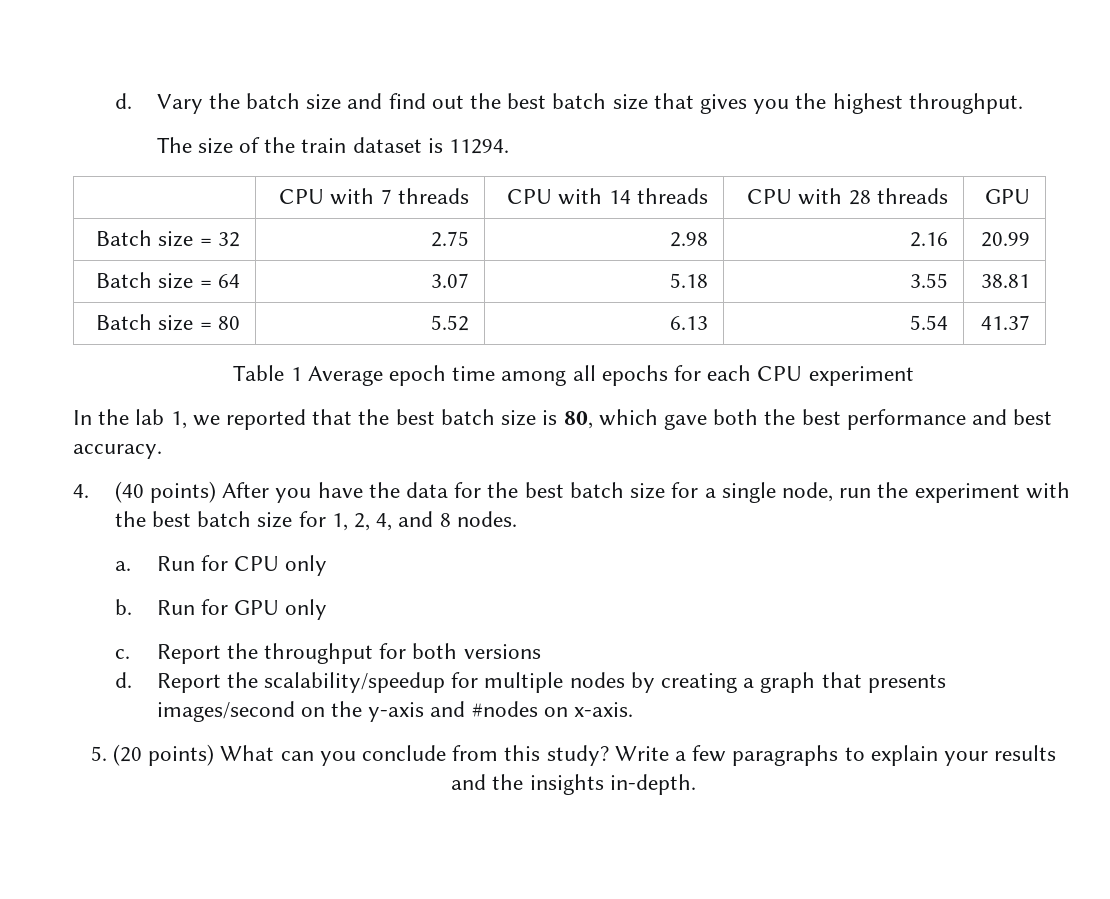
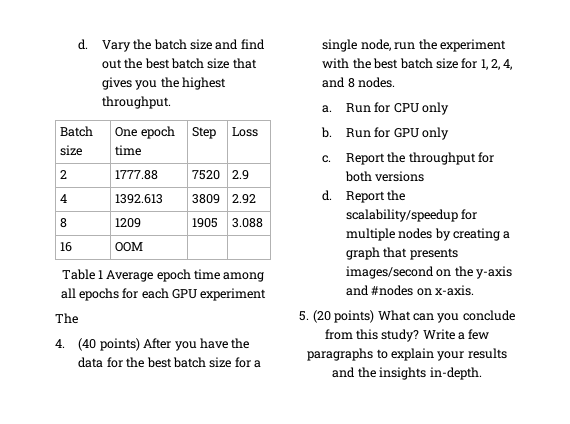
[156,137,510,154] [279,188,469,205] [507,188,708,205] [747,188,948,205] [984,189,1030,204] [96,230,240,247] [430,231,469,247] [669,232,708,247] [909,232,948,247] [980,232,1030,247] [96,272,240,289] [430,273,469,288] [669,273,708,288] [909,273,948,288] [980,274,1030,288] [96,314,240,331] [430,315,469,331] [669,316,708,330] [909,315,948,330] [980,315,1030,330] // The size of the train dataset is 11294. // | CPU with 7 threads | CPU with 14 threads | CPU with 28 threads | GPU // Batch size = 32 | 2.75 | 2.98 | 2.16 | 20.99 // Batch size = 64 | 3.07 | 5.18 | 3.55 | 38.81 // Batch size = 80 | 5.52 | 6.13 | 5.54 | 41.37 -> [60,126,94,137] [60,145,83,156] [115,126,175,139] [115,145,142,156] [192,127,217,139] [232,127,259,137] [60,170,68,179] [115,170,159,180] [192,170,221,180] [232,170,250,180] [60,194,68,203] [115,194,164,204] [192,194,221,204] [232,194,257,204] [60,218,68,228] [115,218,142,228] [192,218,219,228] [232,218,264,228] [60,242,73,252] [115,242,144,252] // Batch size | One epoch time | Step | Loss // 2 | 1777.88 | 7520 | 2.9 // 4 | 1392.613 | 3809 | 2.92 // 8 | 1209 | 1905 | 3.088 // 16 | OOM | |
[757,366,803,381] CPU -> [172,289,198,299] GPU
[73,409,1053,430] [73,444,162,459] In the lab 1, we reported that the best batch size is 80, which gave both the best performance and best accuracy. -> [55,313,78,324] The

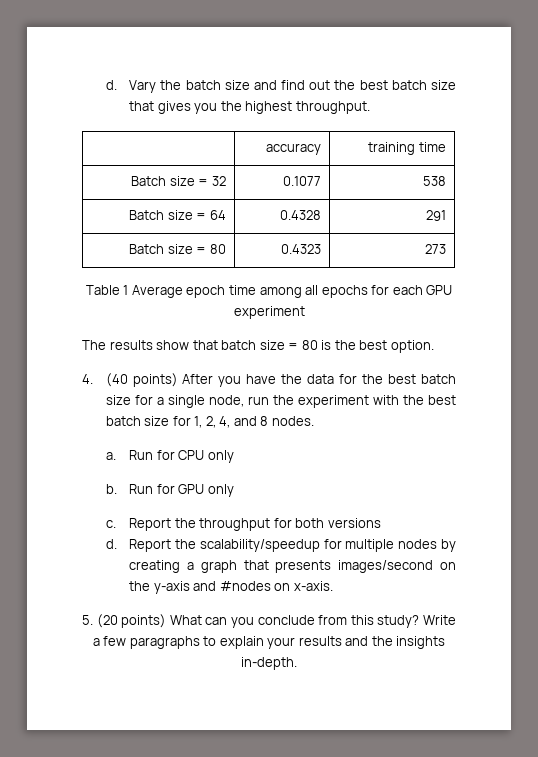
[60,126,94,137] [60,145,83,156] [115,126,175,139] [115,145,142,156] [192,127,217,139] [232,127,259,137] [60,170,68,179] [115,170,159,180] [192,170,221,180] [232,170,250,180] [60,194,68,203] [115,194,164,204] [192,194,221,204] [232,194,257,204] [60,218,68,228] [115,218,142,228] [192,218,219,228] [232,218,264,228] [60,242,73,252] [115,242,144,252] // Batch size | One epoch time | Step | Loss // 2 | 1777.88 | 7520 | 2.9 // 4 | 1392.613 | 3809 | 2.92 // 8 | 1209 | 1905 | 3.088 // 16 | OOM | | -> [265,143,321,155] [368,142,446,155] [131,176,226,186] [282,176,321,186] [422,176,446,186] [129,210,226,220] [279,210,321,220] [425,210,446,221] [129,244,226,254] [280,244,321,254] [424,244,446,254] // | accuracy | training time // Batch size = 32 | 0.1077 | 538 // Batch size = 64 | 0.4328 | 291 // Batch size = 80 | 0.4323 | 273
(78, 318) none -> [109,340,434,353] results show that batch size = 80 is the best option.

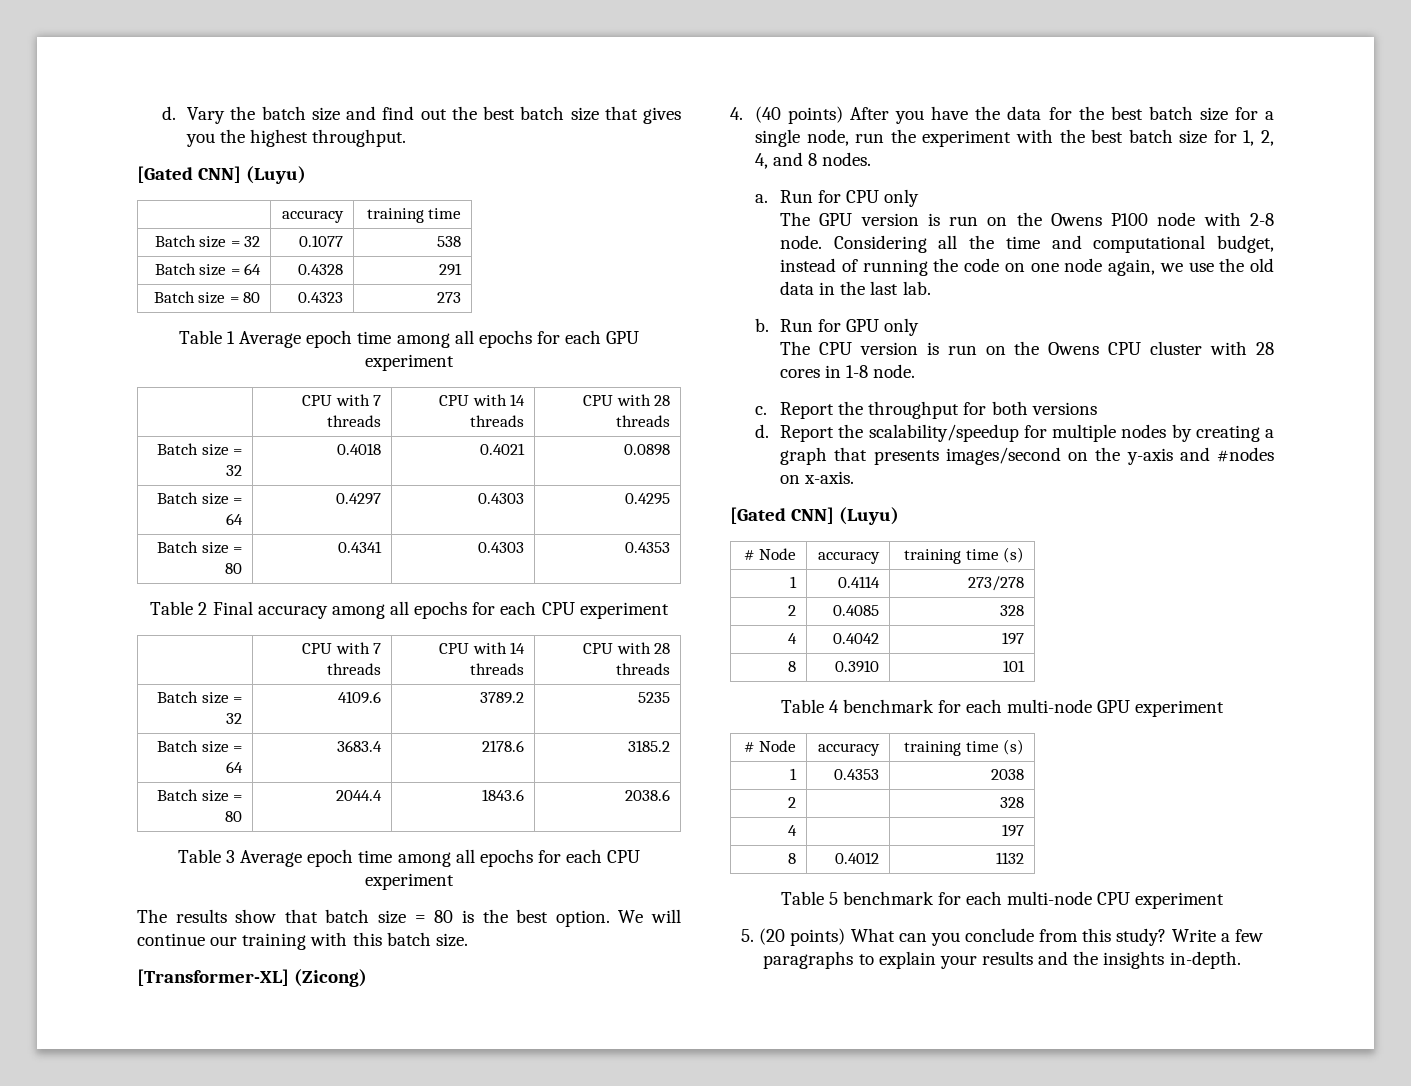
(370, 107) none -> [137,166,307,184] // [Gated CNN] (Luyu)
(305, 312) none -> [302,394,382,406] [327,415,382,427] [439,394,526,406] [470,415,525,427] [583,394,671,406] [616,415,671,427] [157,443,243,456] [226,465,243,476] [337,443,382,455] [480,443,526,455] [624,444,671,456] [157,492,243,505] [226,513,244,525] [336,493,382,505] [478,493,525,504] [625,493,671,505] [157,541,243,554] [225,563,243,574] [338,541,383,553] [478,542,525,553] [625,542,671,553] [150,601,669,619] [302,642,382,654] [327,663,382,675] [439,642,526,654] [470,663,525,675] [583,642,671,654] [616,663,671,675] [157,691,243,704] [226,713,243,724] [338,691,382,704] [480,692,525,704] [638,692,671,703] [157,740,243,753] [226,761,244,773] [337,740,383,752] [482,740,525,752] [628,740,671,752] [157,789,243,802] [225,811,243,822] [336,790,383,801] [482,789,525,801] [625,789,671,801] [177,849,641,867] [365,873,454,890] // | CPU with 7 threads | CPU with 14 threads | CPU with 28 threads // Batch size = 32 | 0.4018 | 0.4021 | 0.0898 // Batch size = 64 | 0.4297 | 0.4303 | 0.4295 // Batch size = 80 | 0.4341 | 0.4303 | 0.4353 // Table 2 Final accuracy among all epochs for each CPU experiment // | CPU with 7 threads | CPU with 14 threads | CPU with 28 threads // Batch size = 32 | 4109.6 | 3789.2 | 5235 // Batch size = 64 | 3683.4 | 2178.6 | 3185.2 // Batch size = 80 | 2044.4 | 1843.6 | 2038.6 // Table 3 Average epoch time among all epochs for each CPU experiment
(434, 346) none -> [618,909,681,923] [137,932,468,950] [137,969,368,987] We will continue our training with this batch size. // [Transformer-XL] (Zicong)
(234, 456) none -> [780,212,1274,226] [780,235,1274,253] [780,258,1274,276] [780,281,931,295] // The GPU version is run on the Owens P100 node with 2-8 node. Considering all the time and computational budget, instead of running the code on one node again, we use the old data in the last lab.
(234, 490) none -> [780,341,1274,355] [780,364,916,378] // The CPU version is run on the Owens CPU cluster with 28 cores in 1-8 node.
(333, 586) none -> [730,507,900,525] [743,548,797,560] [818,551,881,564] [904,547,1025,564] [790,576,798,588] [838,576,881,588] [968,576,1025,591] [788,605,797,616] [833,605,880,616] [1000,605,1025,616] [788,633,798,644] [833,633,880,644] [1002,632,1025,645] [788,661,797,672] [835,660,880,673] [1003,660,1026,672] [780,699,1225,717] [743,740,797,752] [818,743,881,756] [904,739,1025,756] [790,768,798,780] [834,769,880,780] [991,769,1025,780] [788,797,797,808] [1000,797,1025,808] [788,825,798,836] [1002,824,1025,837] [788,853,797,864] [835,852,880,864] [996,852,1025,864] [780,891,1225,909] // [Gated CNN] (Luyu) // # Node | accuracy | training time (s) // 1 | 0.4114 | 273/278 // 2 | 0.4085 | 328 // 4 | 0.4042 | 197 // 8 | 0.3910 | 101 // Table 4 benchmark for each multi-node GPU experiment // # Node | accuracy | training time (s) // 1 | 0.4353 | 2038 // 2 | | 328 // 4 | | 197 // 8 | 0.4012 | 1132 // Table 5 benchmark for each multi-node CPU experiment

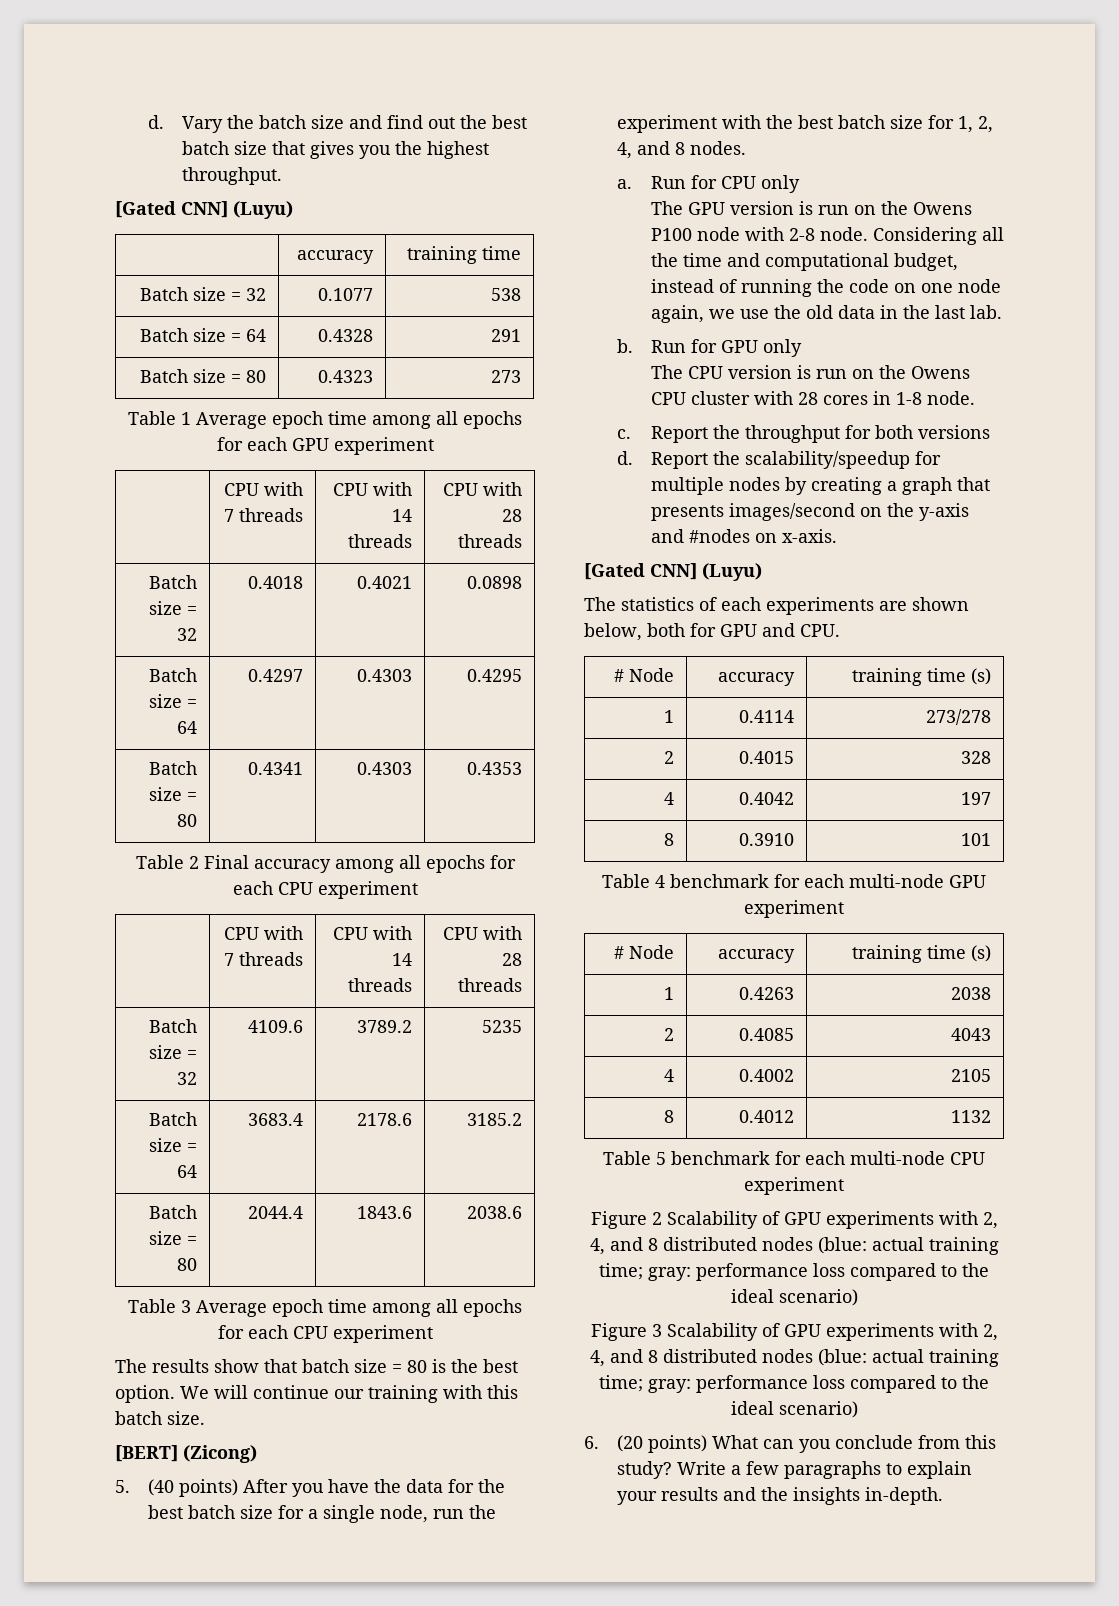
[137,969,289,986] [Transformer-XL] -> [115,1445,178,1462] [BERT]
[730,107,743,120] 4. -> [115,1480,130,1493] 5.
(900, 516) none -> [584,597,969,615] [584,623,840,641] // The statistics of each experiments are shown below, both for GPU and CPU.
[833,605,880,616] 0.4085 -> [738,751,794,764] 0.4015
[834,769,880,780] 0.4353 -> [738,987,794,1000] 0.4263
[1000,797,1025,808] [788,825,798,836] [1002,824,1025,837] | 328 // 4 | | 197 -> [738,1028,794,1041] [950,1028,991,1041] [663,1069,674,1082] [738,1069,794,1082] [950,1069,991,1082] 0.4085 | 4043 // 4 | 0.4002 | 2105
[741,929,755,942] 5. -> [590,1211,998,1229] [589,1237,999,1255] [599,1263,989,1281] [730,1289,858,1306] [590,1323,998,1341] [589,1349,999,1367] [599,1375,989,1393] [730,1401,858,1418] [584,1436,599,1449] Figure 2 Scalability of GPU experiments with 2, 4, and 8 distributed nodes (blue: actual training time; gray: performance loss compared to the ideal scenario) // Figure 3 Scalability of GPU experiments with 2, 4, and 8 distributed nodes (blue: actual training time; gray: performance loss compared to the ideal scenario) // 6.

